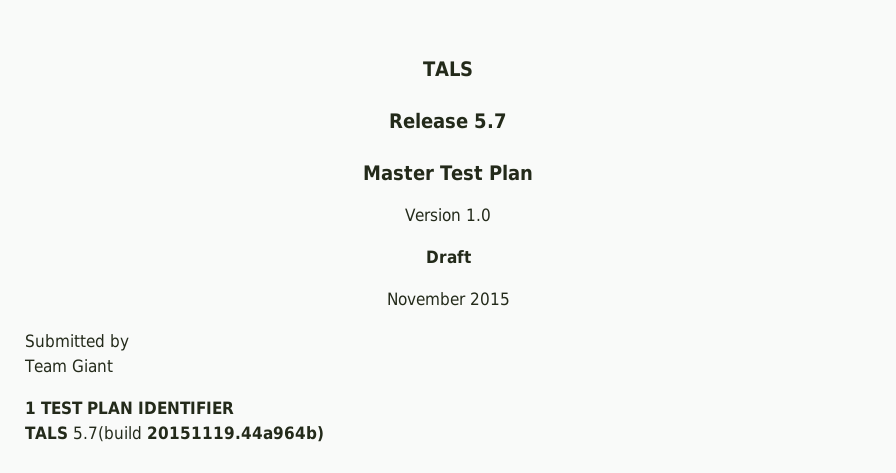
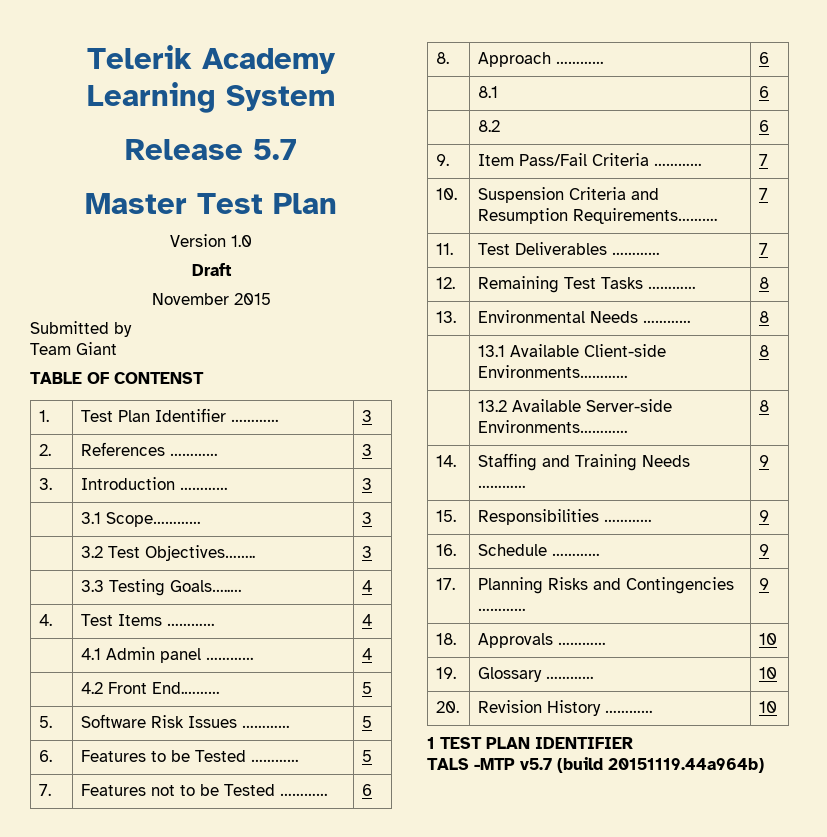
[423,61,474,77] TALS -> [87,45,336,74] [87,82,335,113] Telerik Academy Learning System
(113, 366) none -> [30,372,204,384] [39,410,50,422] [81,408,280,422] [362,410,373,422] [39,444,52,456] [81,442,219,456] [362,444,373,456] [39,478,53,490] [81,477,229,490] [362,478,373,490] [81,512,202,527] [362,512,373,524] [81,545,256,561] [362,546,373,558] [81,579,243,596] [362,580,373,592] [39,614,53,626] [81,614,216,626] [362,614,373,626] [81,647,255,663] [362,648,373,660] [81,682,221,694] [362,682,373,694] [39,716,53,728] [81,714,291,728] [362,716,373,728] [39,750,53,762] [81,750,300,762] [362,750,373,762] [39,784,52,796] [81,784,329,796] [362,784,373,796] [436,52,450,64] [478,52,605,67] [759,52,770,64] [478,86,499,98] [759,86,770,98] [478,120,501,132] [759,120,770,132] [436,154,450,166] [478,153,703,166] [759,154,769,166] [436,188,458,200] [478,187,660,203] [478,208,718,224] [759,188,769,200] [436,243,454,255] [478,242,661,255] [759,243,769,255] [436,277,456,289] [478,276,697,293] [759,277,770,289] [436,311,457,323] [478,310,692,323] [759,311,770,323] [478,344,667,357] [478,365,629,378] [759,345,770,357] [478,399,673,412] [478,420,629,433] [759,400,770,412] [436,455,457,467] [478,453,691,471] [478,485,527,488] [759,455,770,467] [436,510,457,522] [478,509,653,525] [759,510,770,522] [436,544,457,556] [478,544,601,556] [759,544,770,556] [436,578,456,590] [478,577,735,594] [478,608,527,611] [759,578,770,590] [436,633,457,645] [478,633,607,648] [759,633,778,645] [436,667,457,679] [478,667,595,682] [759,667,778,679] [436,701,460,713] [478,700,654,716] [759,701,778,713] // TABLE OF CONTENST // 1. | Test Plan Identifier ………… | 3 // 2. | References ………… | 3 // 3. | Introduction ………… | 3 // | 3.1 Scope………… | 3 // | 3.2 Test Objectives…….. | 3 // | 3.3 Testing Goals…..… | 4 // 4. | Test Items ………… | 4 // | 4.1 Admin panel ………… | 4 // | 4.2 Front End.……… | 5 // 5. | Software Risk Issues ………… | 5 // 6. | Features to be Tested ………… | 5 // 7. | Features not to be Tested ………… | 6 // 8. | Approach ………… | 6 // | 8.1 | 6 // | 8.2 | 6 // 9. | Item Pass/Fail Criteria ………… | 7 // 10. | Suspension Criteria and Resumption Requirements………. | 7 // 11. | Test Deliverables ………… | 7 // 12. | Remaining Test Tasks ………… | 8 // 13. | Environmental Needs ………… | 8 // | 13.1 Available Client-side Environments………… | 8 // | 13.2 Available Server-side Environments………… | 8 // 14. | Staffing and Training Needs ………… | 9 // 15. | Responsibilities ………… | 9 // 16. | Schedule ………… | 9 // 17. | Planning Risks and Contingencies ………… | 9 // 18. | Approvals ………… | 10 // 19. | Glossary ………… | 10 // 20. | Revision History ………… | 10
[72,426,142,442] 5.7(build -> [474,757,603,773] -MTP v5.7 (build

